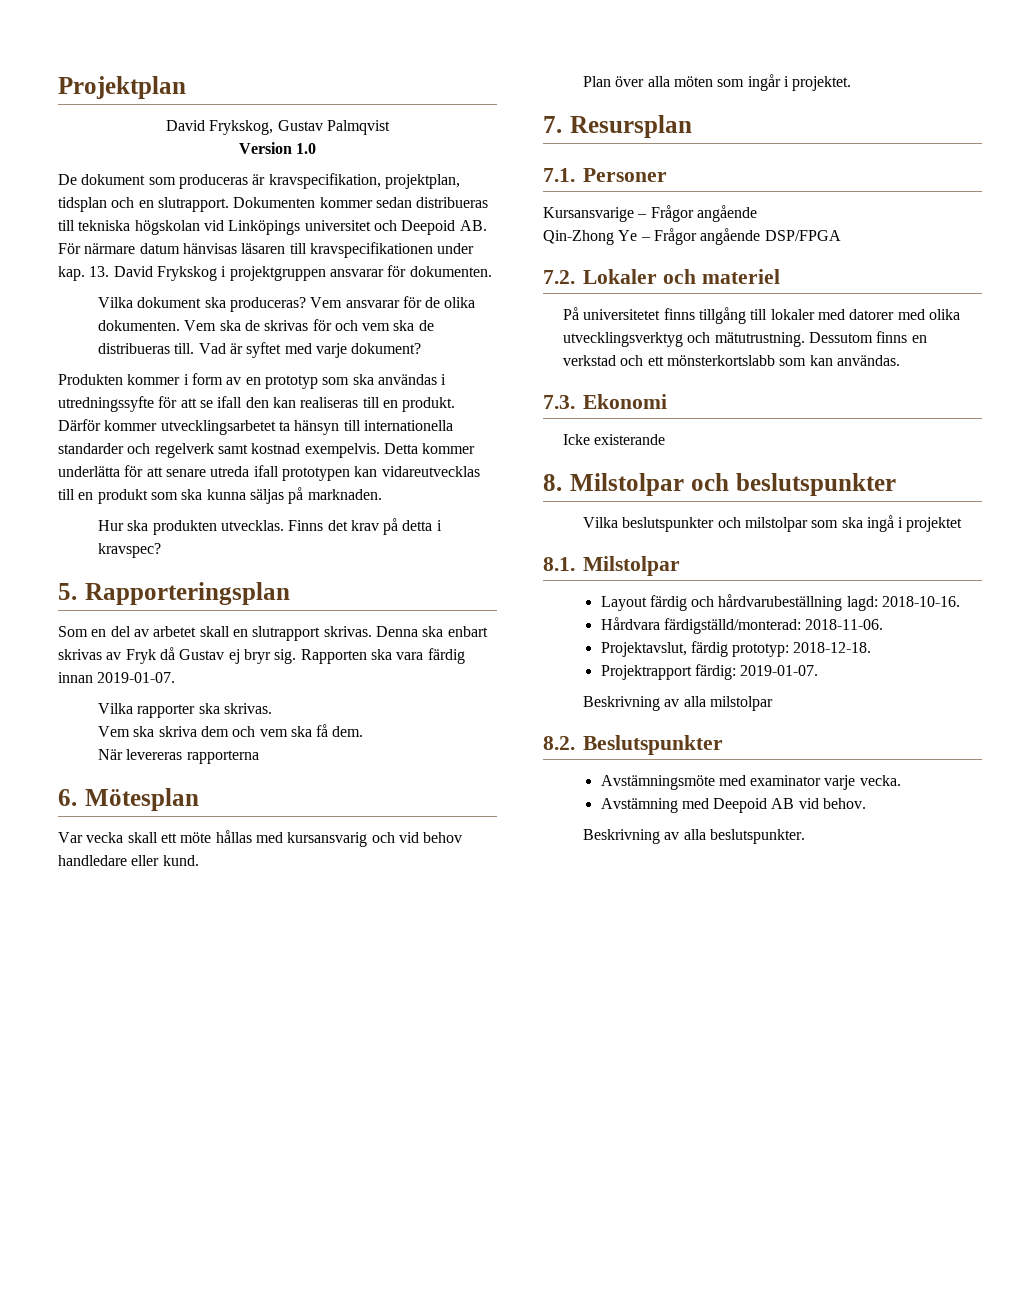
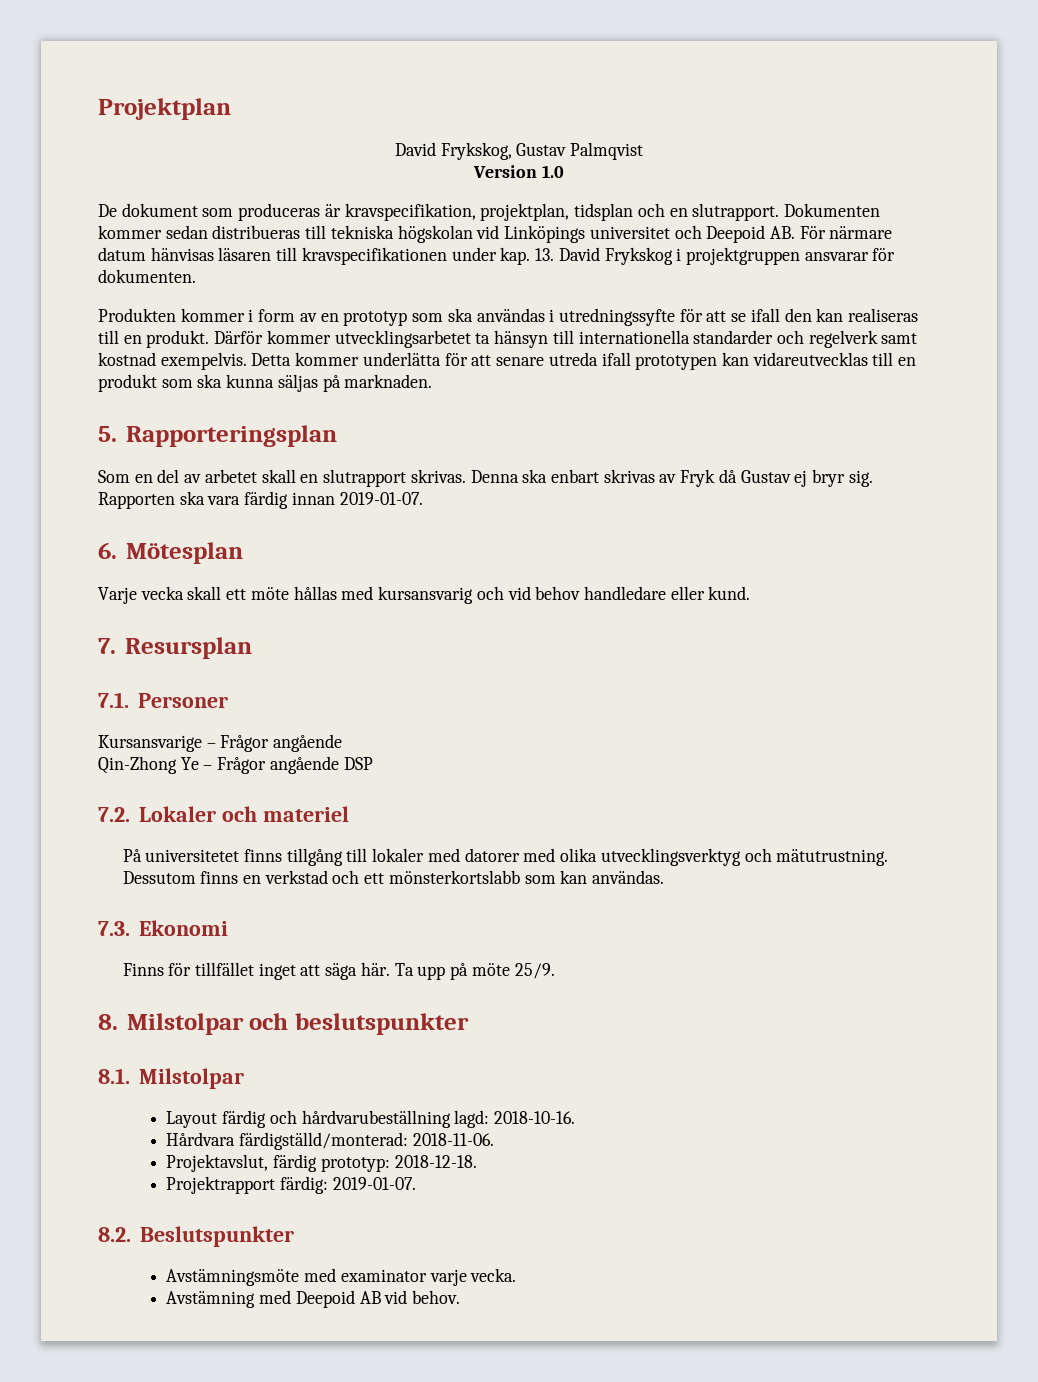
[97,296,476,312] [97,319,434,331] [97,342,422,358] // Vilka dokument ska produceras? Vem ansvarar för de olika dokumenten. Vem ska de skrivas för och vem ska de distribueras till. Vad är syftet med varje dokument? -> (196, 276) none
[97,518,442,535] [97,543,161,558] // Hur ska produkten utvecklas. Finns det krav på detta i kravspec? -> (433, 381) none
[97,703,272,718] [97,724,364,737] [97,749,259,764] // Vilka rapporter ska skrivas. // Vem ska skriva dem och vem ska få dem. // När levereras rapporterna -> (423, 498) none
[58,832,83,843] Var -> [98,587,137,604] Varje
[582,74,852,91] // Plan över alla möten som ingår i projektet. -> (751, 593) none
[764,230,841,241] DSP/FPGA -> [343,757,373,770] DSP
[562,434,666,445] [543,473,896,496] [582,515,963,532] Icke existerande // 8. Milstolpar och beslutspunkter // Vilka beslutspunkter och milstolpar som ska ingå i projektet -> [122,962,555,980] [98,1013,469,1035] Finns för tillfället inget att säga här. Ta upp på möte 25/9. // 8. Milstolpar och beslutspunkter
[582,696,773,711] // Beskrivning av alla milstolpar -> (416, 1183) none
[582,829,805,844] // Beskrivning av alla beslutspunkter. -> (460, 1297) none

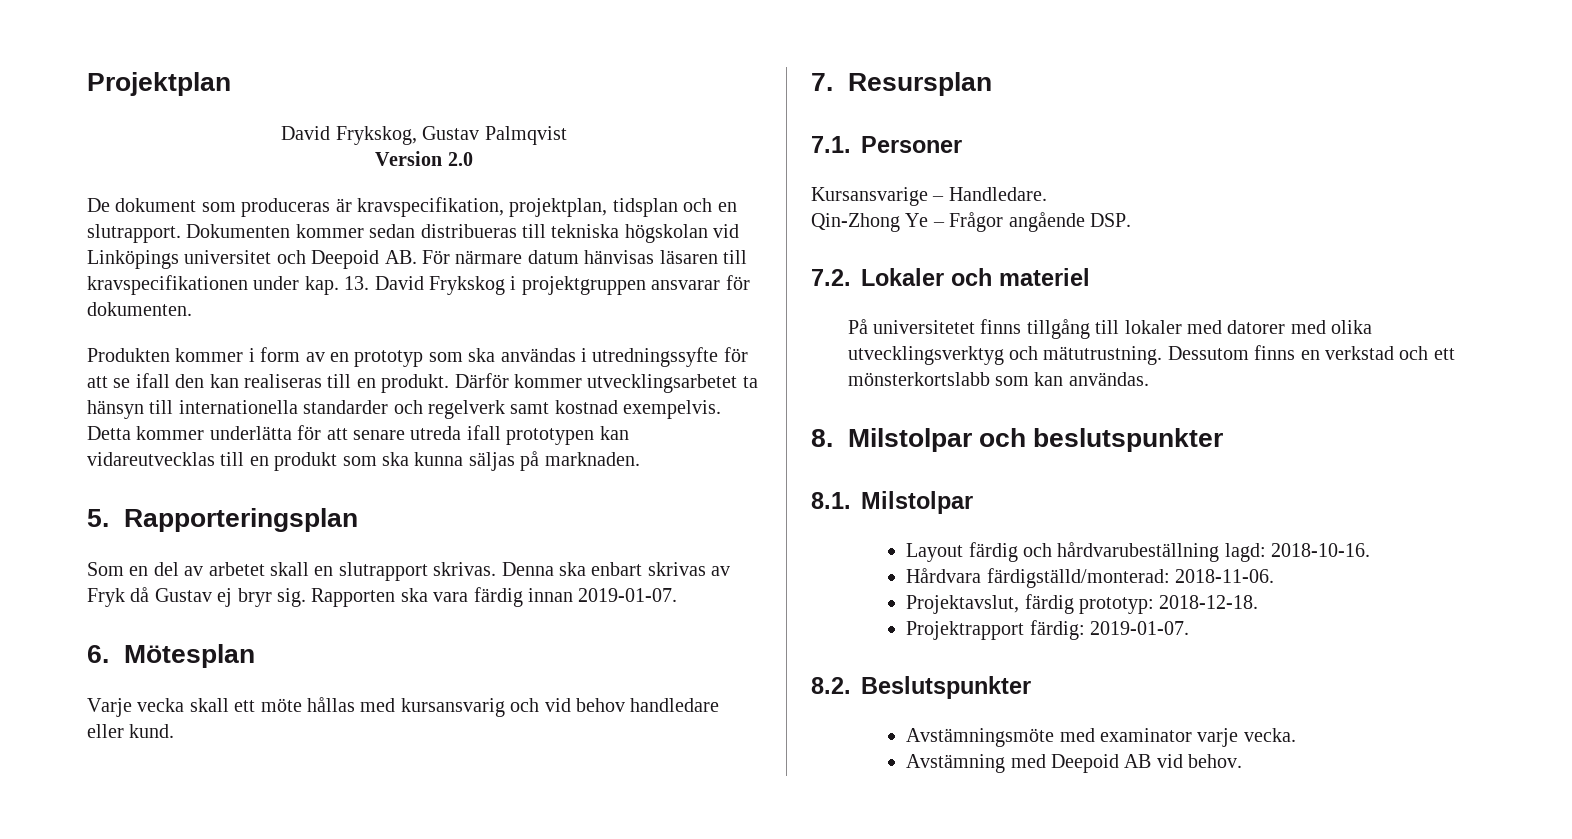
[541,165,564,178] 1.0 -> [447,152,473,166] 2.0
[220,734,343,752] Frågor angående -> [948,187,1047,201] Handledare.
[343,757,373,770] DSP -> [1090,213,1131,227] DSP.
[98,920,228,936] [122,962,555,980] // 7.3. Ekonomi // Finns för tillfället inget att säga här. Ta upp på möte 25/9. -> (1149, 379) none

